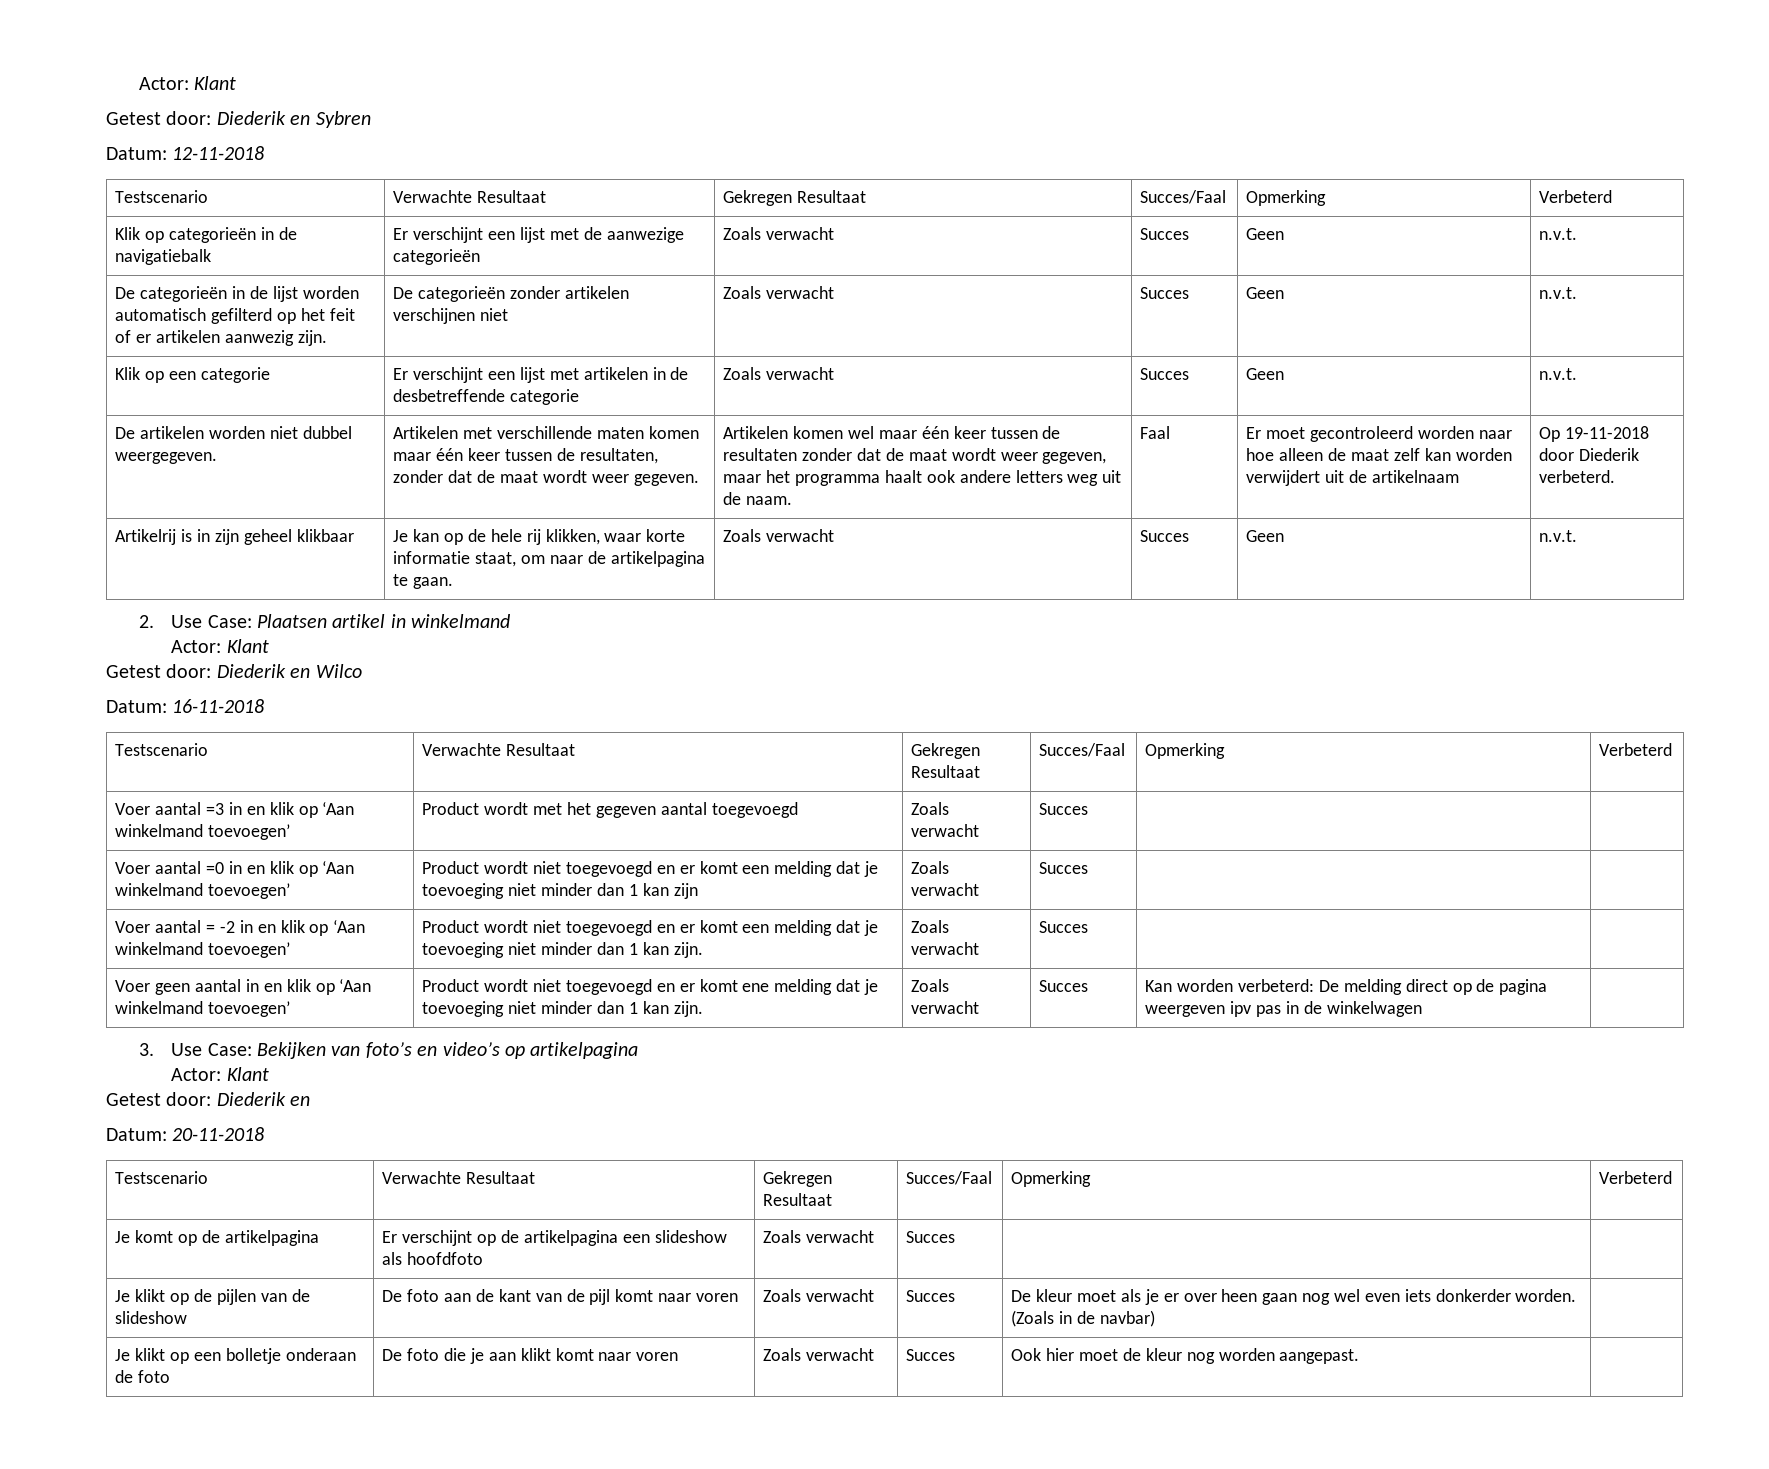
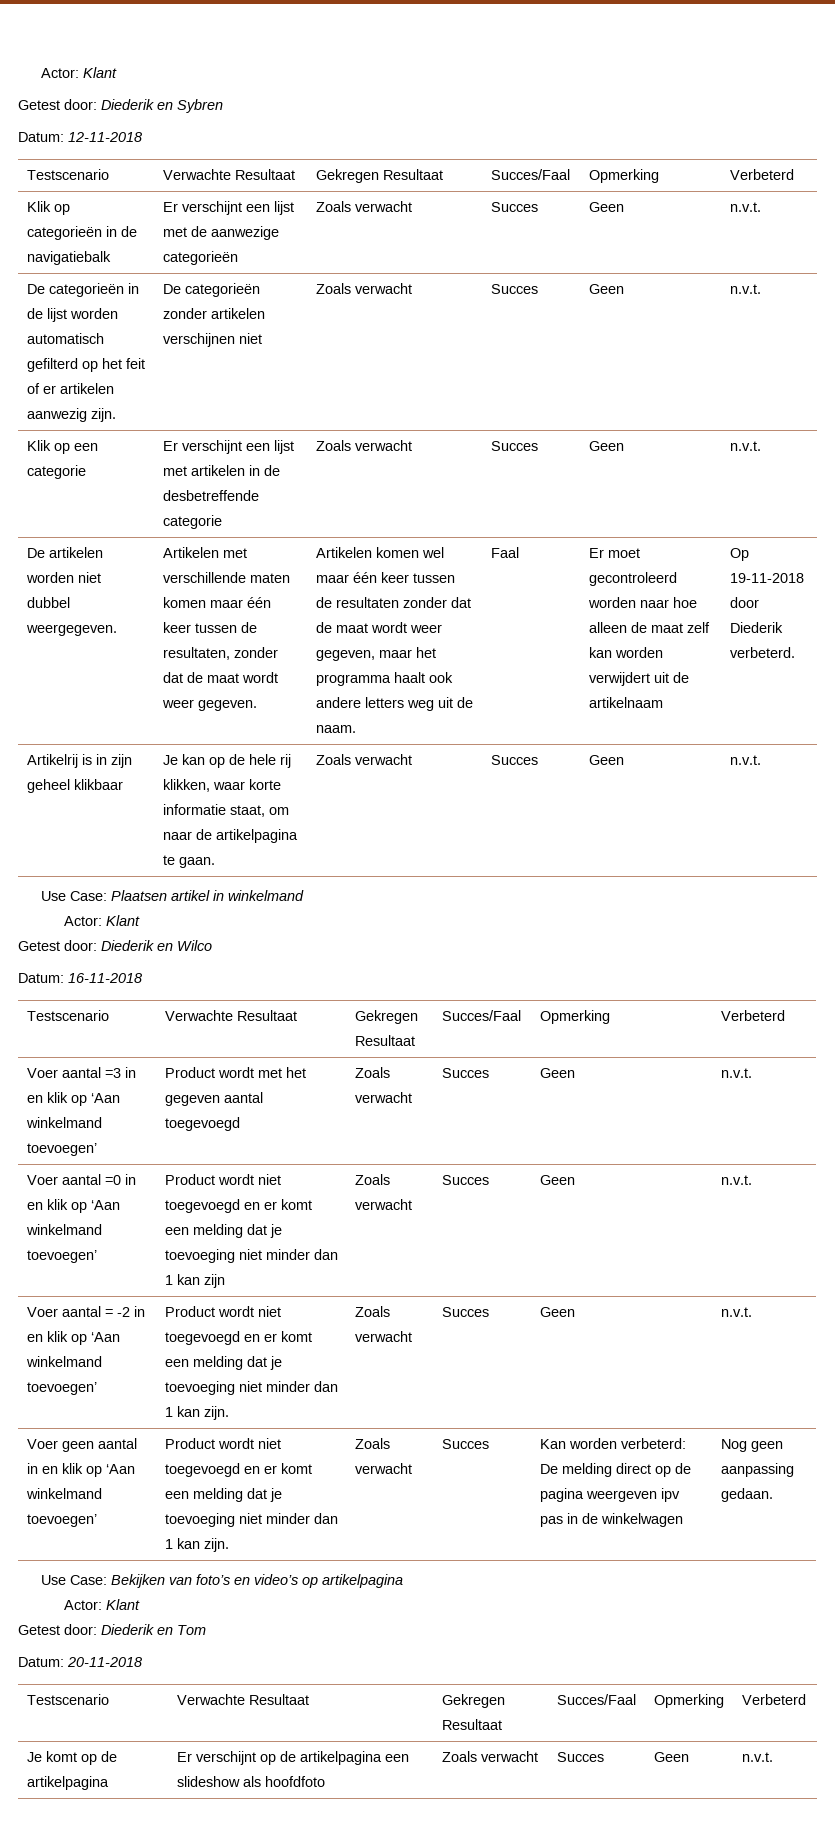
[138,615,154,628] 2. -> (761, 760) none
(1089, 809) | -> [539,1068,575,1078] [720,1068,752,1078] Geen | n.v.t.
(1089, 868) | -> [539,1175,575,1185] [720,1175,752,1185] Geen | n.v.t.
(1089, 927) | -> [539,1307,575,1317] [720,1307,752,1317] Geen | n.v.t.
[742,983,770,992] ene -> [164,1491,189,1499] een
[138,1043,154,1056] // 3. -> [720,1439,783,1452] [720,1463,794,1477] [720,1488,773,1502] Nog geen aanpassing gedaan. //
(311, 1101) none -> [177,1625,206,1635] Tom
[115,1289,310,1305] [115,1311,188,1324] [382,1289,739,1305] [763,1289,875,1302] [906,1290,956,1302] [1011,1289,1577,1305] [1011,1310,1155,1327] [115,1348,356,1364] [115,1370,171,1383] [382,1348,679,1364] [763,1348,875,1361] [906,1349,956,1361] [1011,1348,1360,1364] | // Je klikt op de pijlen van de slideshow | De foto aan de kant van de pijl komt naar voren | Zoals verwacht | Succes | De kleur moet als je er over heen gaan nog wel even iets donkerder worden. (Zoals in de navbar) | // Je klikt op een bolletje onderaan de foto | De foto die je aan klikt komt naar voren | Zoals verwacht | Succes | Ook hier moet de kleur nog worden aangepast. | -> [653,1752,689,1762] [741,1752,773,1762] Geen | n.v.t.

